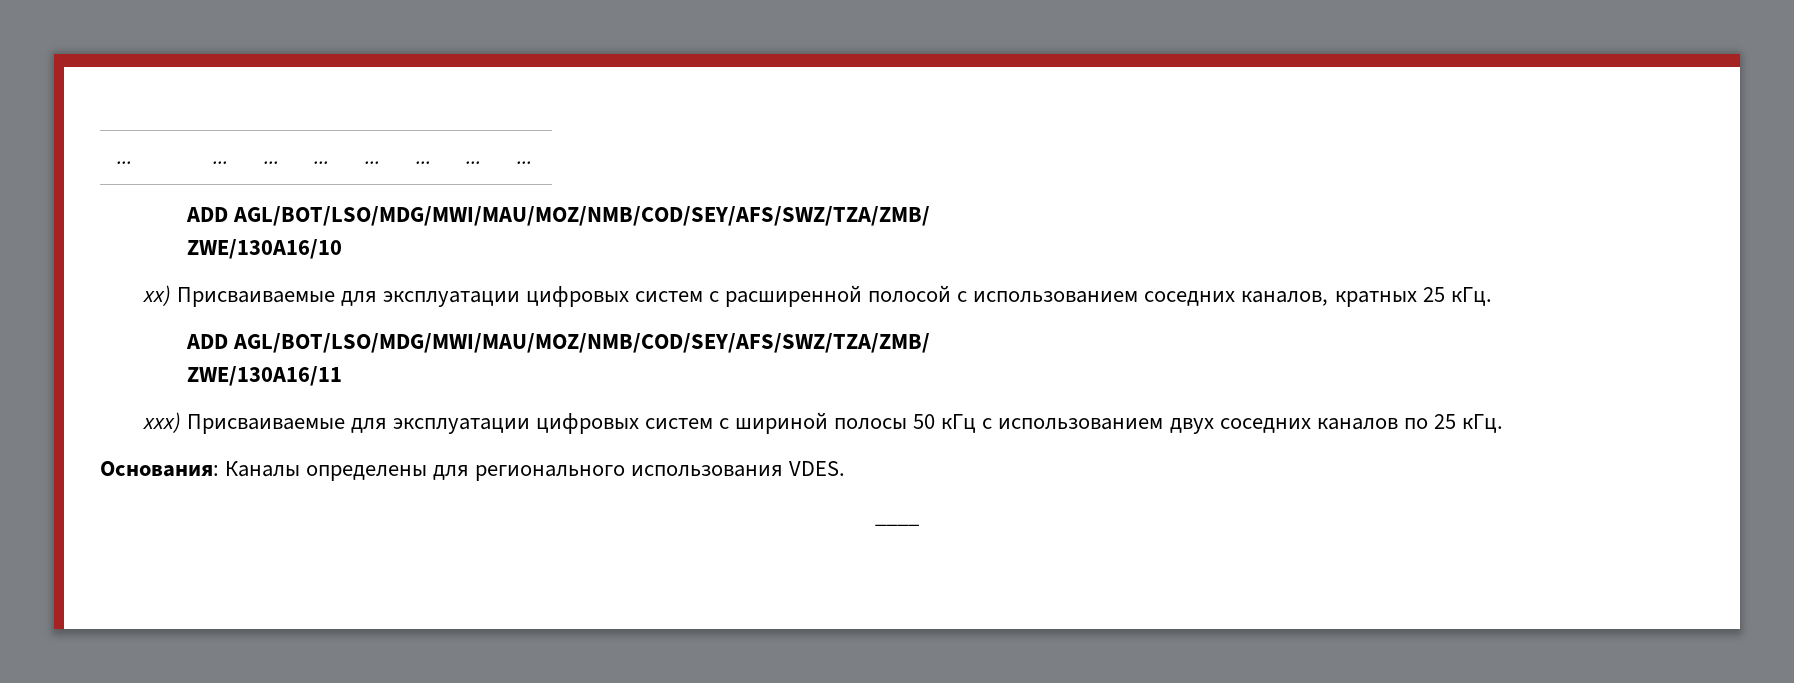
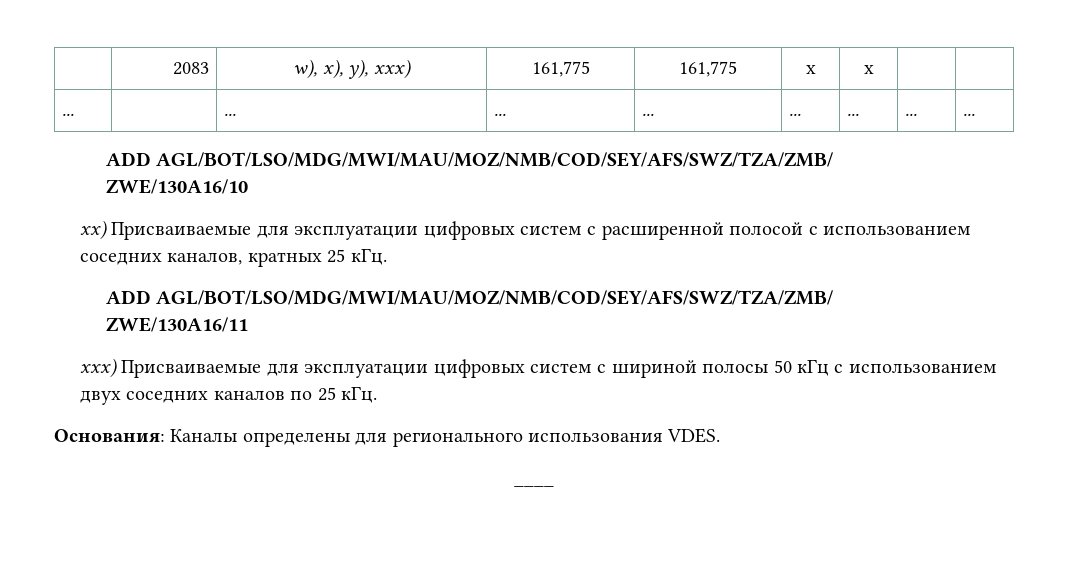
(117, 162) none -> [172,62,209,75] [293,59,411,79] [531,61,590,77] [679,61,737,77] [805,65,816,74] [863,65,874,74] | 2083 | w), x), y), xxx) | 161,775 | 161,775 | x | x | | //

